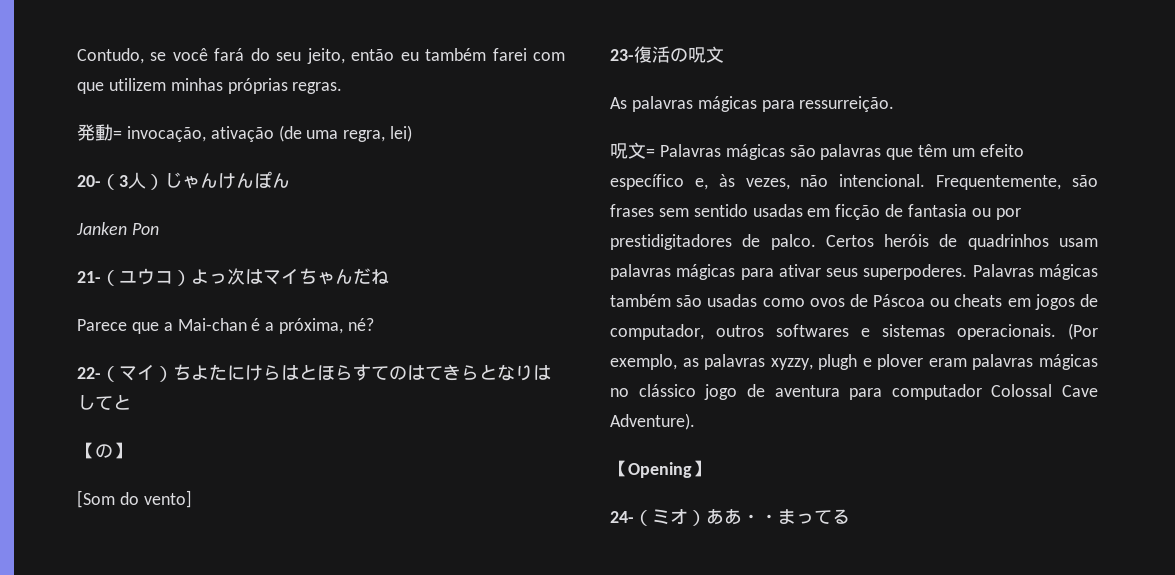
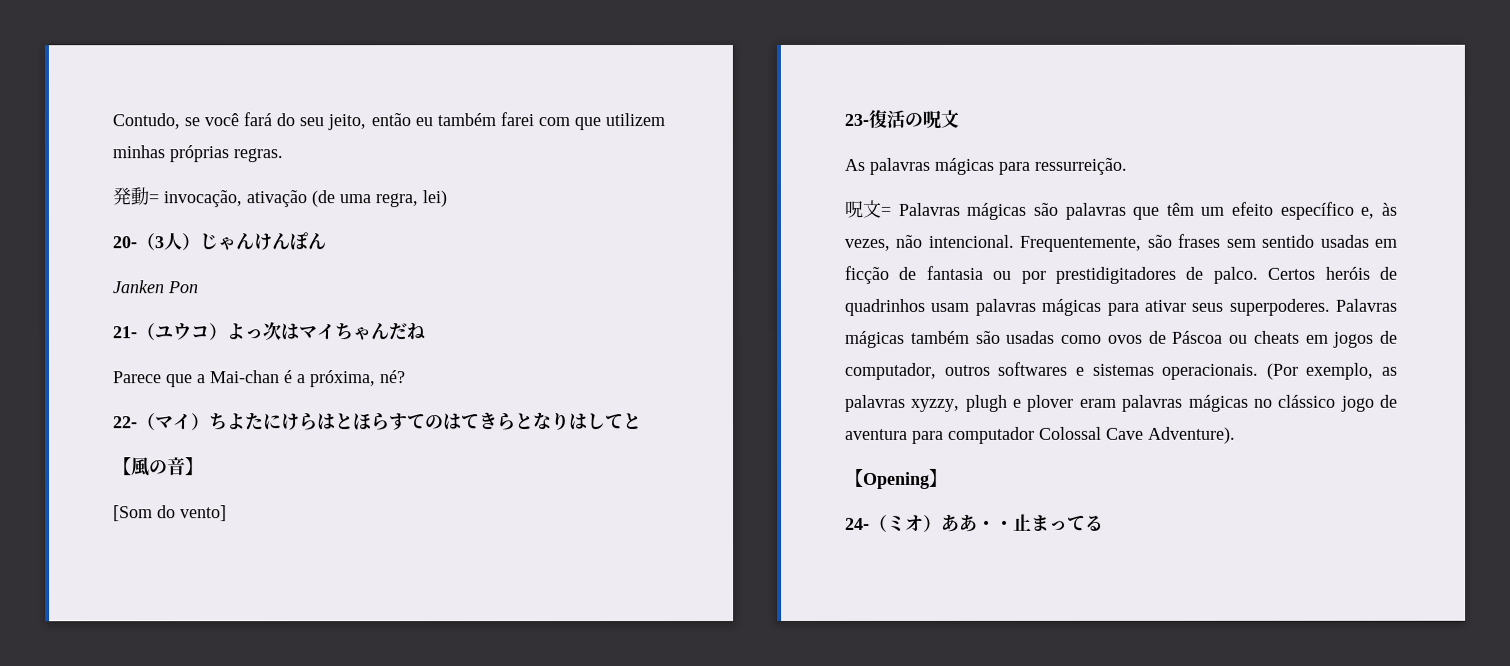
[95,444,113,458] の -> [131,457,186,477] 風の音
(778, 518) none -> [1013,513,1032,531] 止

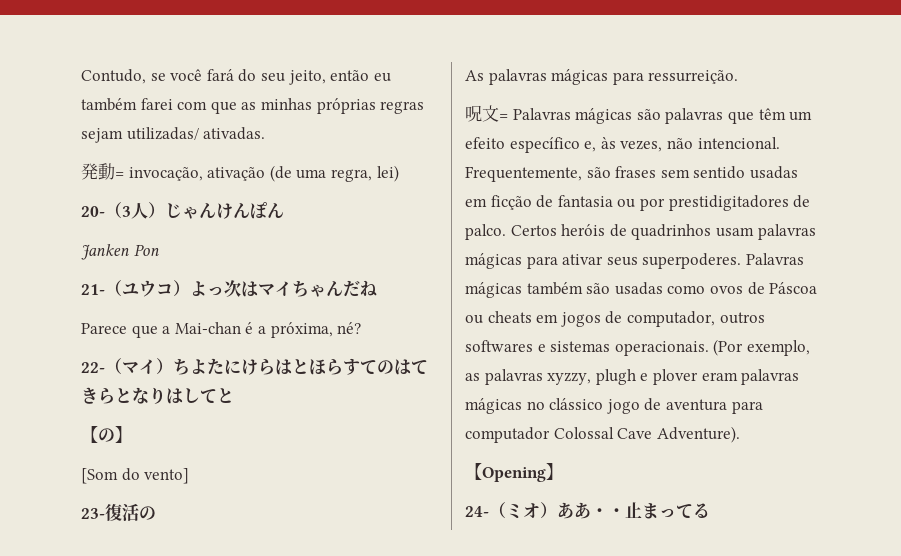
[605,113,665,127] utilizem -> [241,102,257,110] as
[233,148,283,163] regras. -> [380,101,425,114] [81,127,266,143] regras sejam utilizadas/ ativadas.
[131,457,186,477] 風の音 -> [98,428,115,442] の
[922,109,959,129] 呪文 -> (156, 513) none

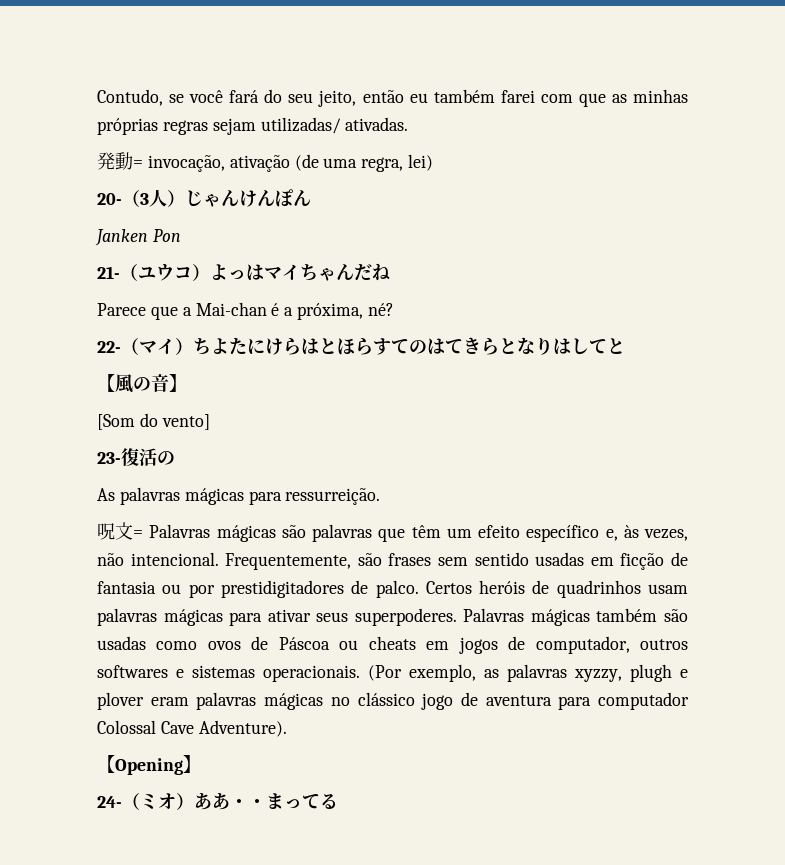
[224,280,241,297] 次 -> (246, 275) none
[98,428,115,442] の -> [115,374,169,393] 風の音
[625,502,642,518] 止 -> (266, 803) none

